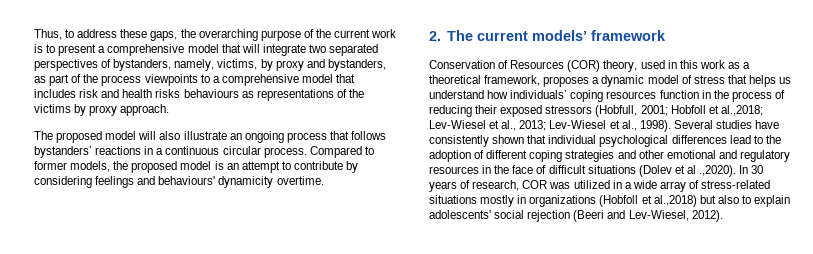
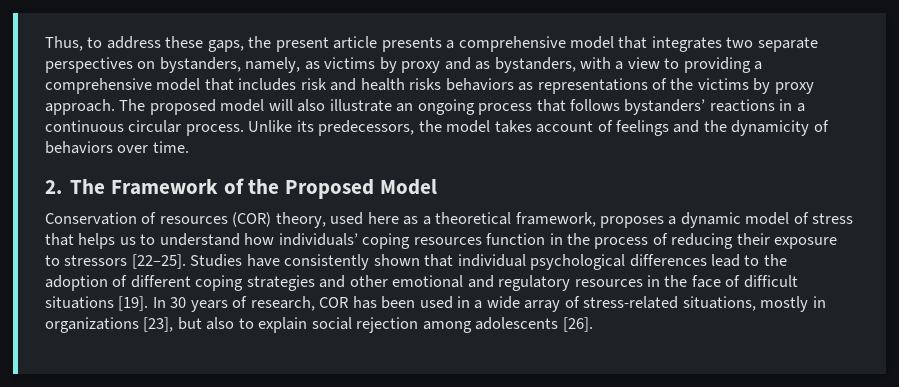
[198,29,397,41] [34,44,379,56] [34,59,386,71] [34,74,210,86] overarching purpose of the current work is to present a comprehensive model that will integrate two separated perspectives of bystanders, namely, victims, by proxy and bystanders, as part of the process viewpoints to -> [275,36,818,52] [45,57,751,73] present article presents a comprehensive model that integrates two separate perspectives on bystanders, namely, as victims by proxy and as bystanders, with a view to providing
[183,89,239,98] behaviours -> [445,78,514,91] behaviors
(170, 110) // -> (115, 107) none
[309,146,374,158] [34,161,359,173] [34,176,324,188] [429,30,666,41] Compared to former models, the proposed model is an attempt to contribute by considering feelings and behaviours' dynamicity overtime. // 2. The current models’ framework -> [248,120,829,136] [45,141,189,154] [45,178,437,199] Unlike its predecessors, the model takes account of feelings and the dynamicity of behaviors over time. // 2. The Framework of the Proposed Model
[510,60,565,69] Resources -> [159,216,228,224] resources
[667,60,725,69] in this work -> [367,212,399,224] here
(792, 80) none -> [140,234,156,245] to
[500,105,763,117] [429,120,752,132] exposed stressors (Hobfull, 2001; Hobfoll et al.,2018; Lev-Wiesel et al., 2013; Lev-Wiesel et al., 1998). Several studies -> [774,237,838,249] [45,254,243,269] exposure to stressors [22–25]. Studies
[638,165,737,177] (Dolev et al .,2020). -> [118,296,149,311] [19].
[549,180,610,189] was utilized -> [352,296,453,309] has been used
[429,195,477,204] situations -> [682,296,756,311] situations,
[599,195,697,207] (Hobfoll et al.,2018) -> [143,317,174,332] [23],
[429,210,491,219] adolescents' -> (308, 325) none
[573,210,723,222] (Beeri and Lev-Wiesel, 2012). -> [422,317,593,333] among adolescents [26].

